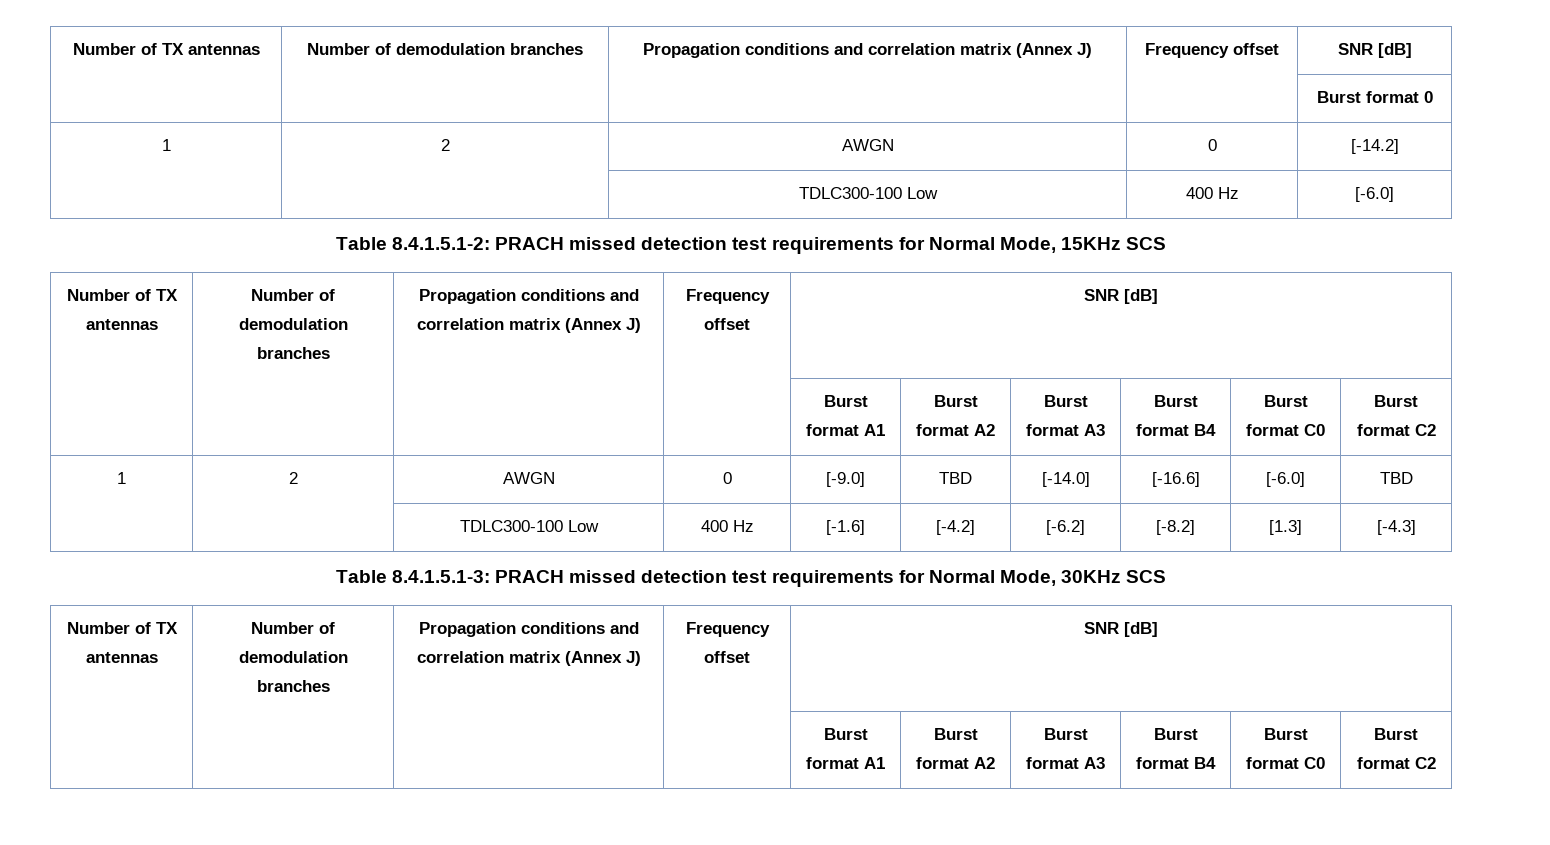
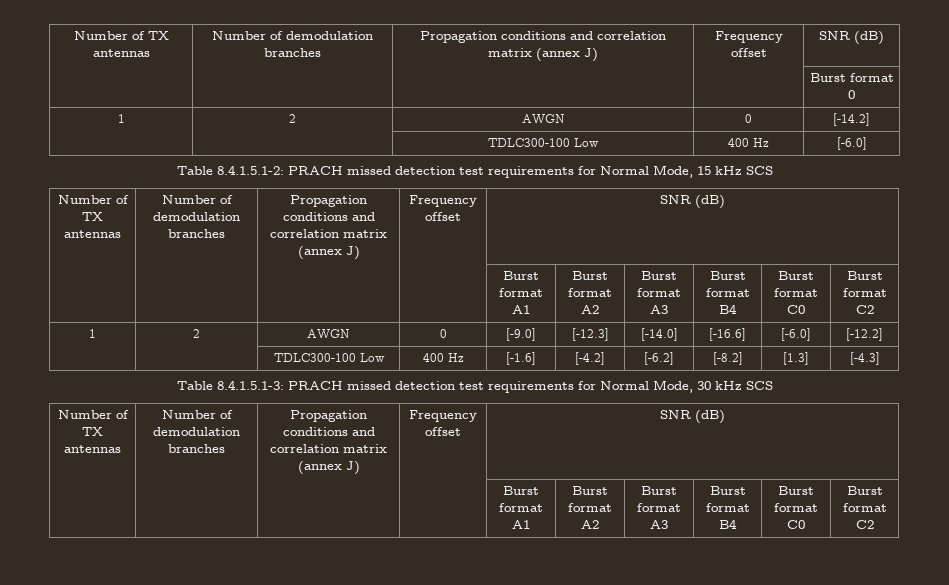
[1016,43,1092,58] [1145,43,1279,58] [1337,43,1412,58] (Annex J) | Frequency offset | SNR [dB] -> [536,48,598,62] [714,31,783,43] [730,48,767,57] [819,31,884,45] (annex J) | Frequency offset | SNR (dB)
[1061,237,1122,250] 15KHz -> [696,166,742,175] 15 kHz
[564,318,641,333] [685,289,770,304] [704,318,750,330] [1084,289,1158,304] (Annex J) | Frequency offset | SNR [dB] -> [297,246,360,260] [409,195,477,207] [425,212,461,221] [660,195,725,209] (annex J) | Frequency offset | SNR (dB)
[939,472,972,484] TBD -> [571,328,609,341] [-12.3]
[1379,472,1413,484] TBD -> [846,328,883,341] [-12.2]
[1061,570,1122,583] 30KHz -> [696,381,742,390] 30 kHz
[564,651,641,666] [685,622,770,637] [704,651,750,663] [1084,622,1158,637] (Annex J) | Frequency offset | SNR [dB] -> [297,461,360,475] [409,410,477,422] [425,427,461,436] [660,410,725,424] (annex J) | Frequency offset | SNR (dB)

